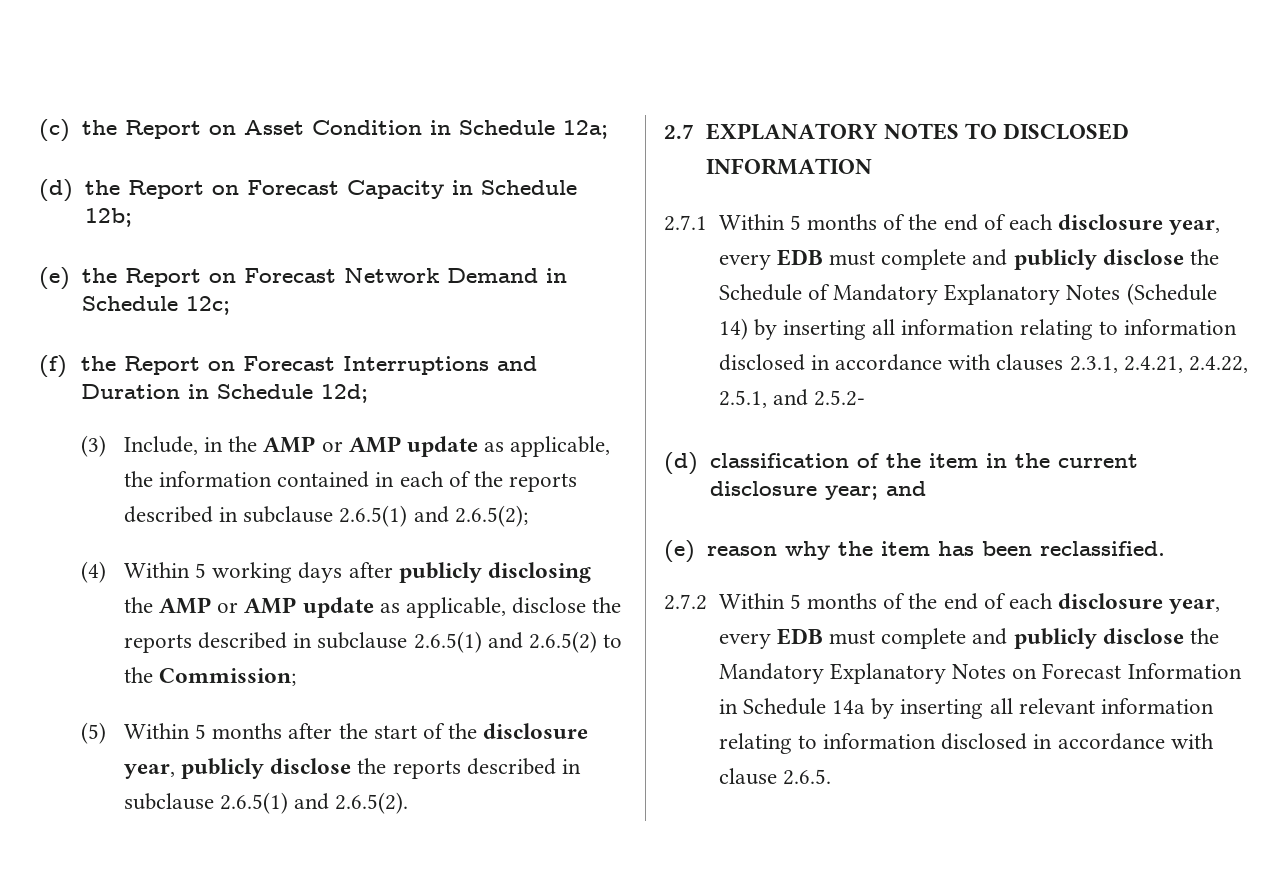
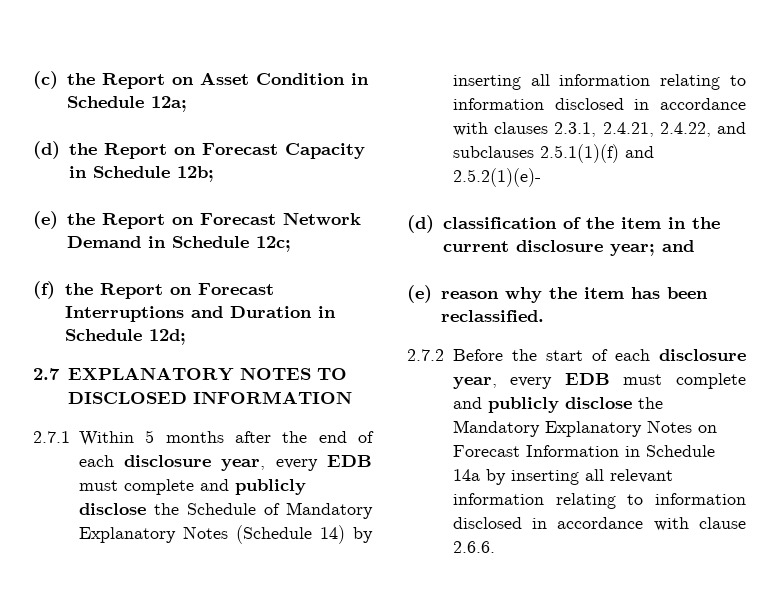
[81,435,611,457] [123,471,578,492] [123,505,528,527] [81,561,591,583] [123,597,622,618] [123,631,623,653] [123,667,296,686] [81,722,589,744] [123,758,581,779] [123,792,409,814] // (3) Include, in the AMP or AMP update as applicable, the information contained in each of the reports described in subclause 2.6.5(1) and 2.6.5(2); // (4) Within 5 working days after publicly disclosing the AMP or AMP update as applicable, disclose the reports described in subclause 2.6.5(1) and 2.6.5(2) to the Commission; // (5) Within 5 months after the start of the disclosure year, publicly disclose the reports described in subclause 2.6.5(1) and 2.6.5(2). -> (186, 337) none
[883,214,906,230] of -> [234,431,271,443] after
[718,389,865,408] 2.5.1, and 2.5.2- -> [717,122,746,134] [452,144,654,163] [452,168,541,187] and subclauses 2.5.1(1)(f) and 2.5.2(1)(e)-
[718,593,978,610] Within 5 months of the end -> [452,349,583,361] Before the start
[782,769,831,785] 2.6.5. -> [452,541,495,553] 2.6.6.

